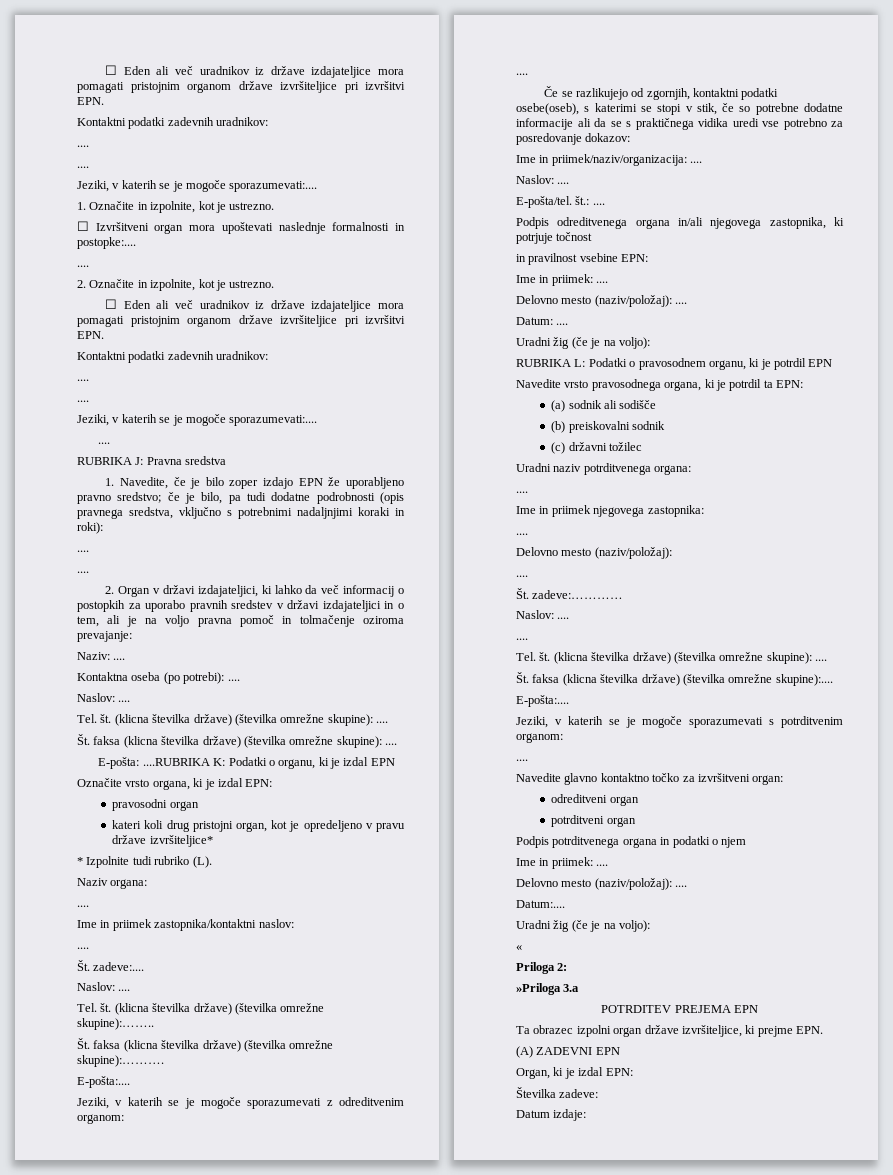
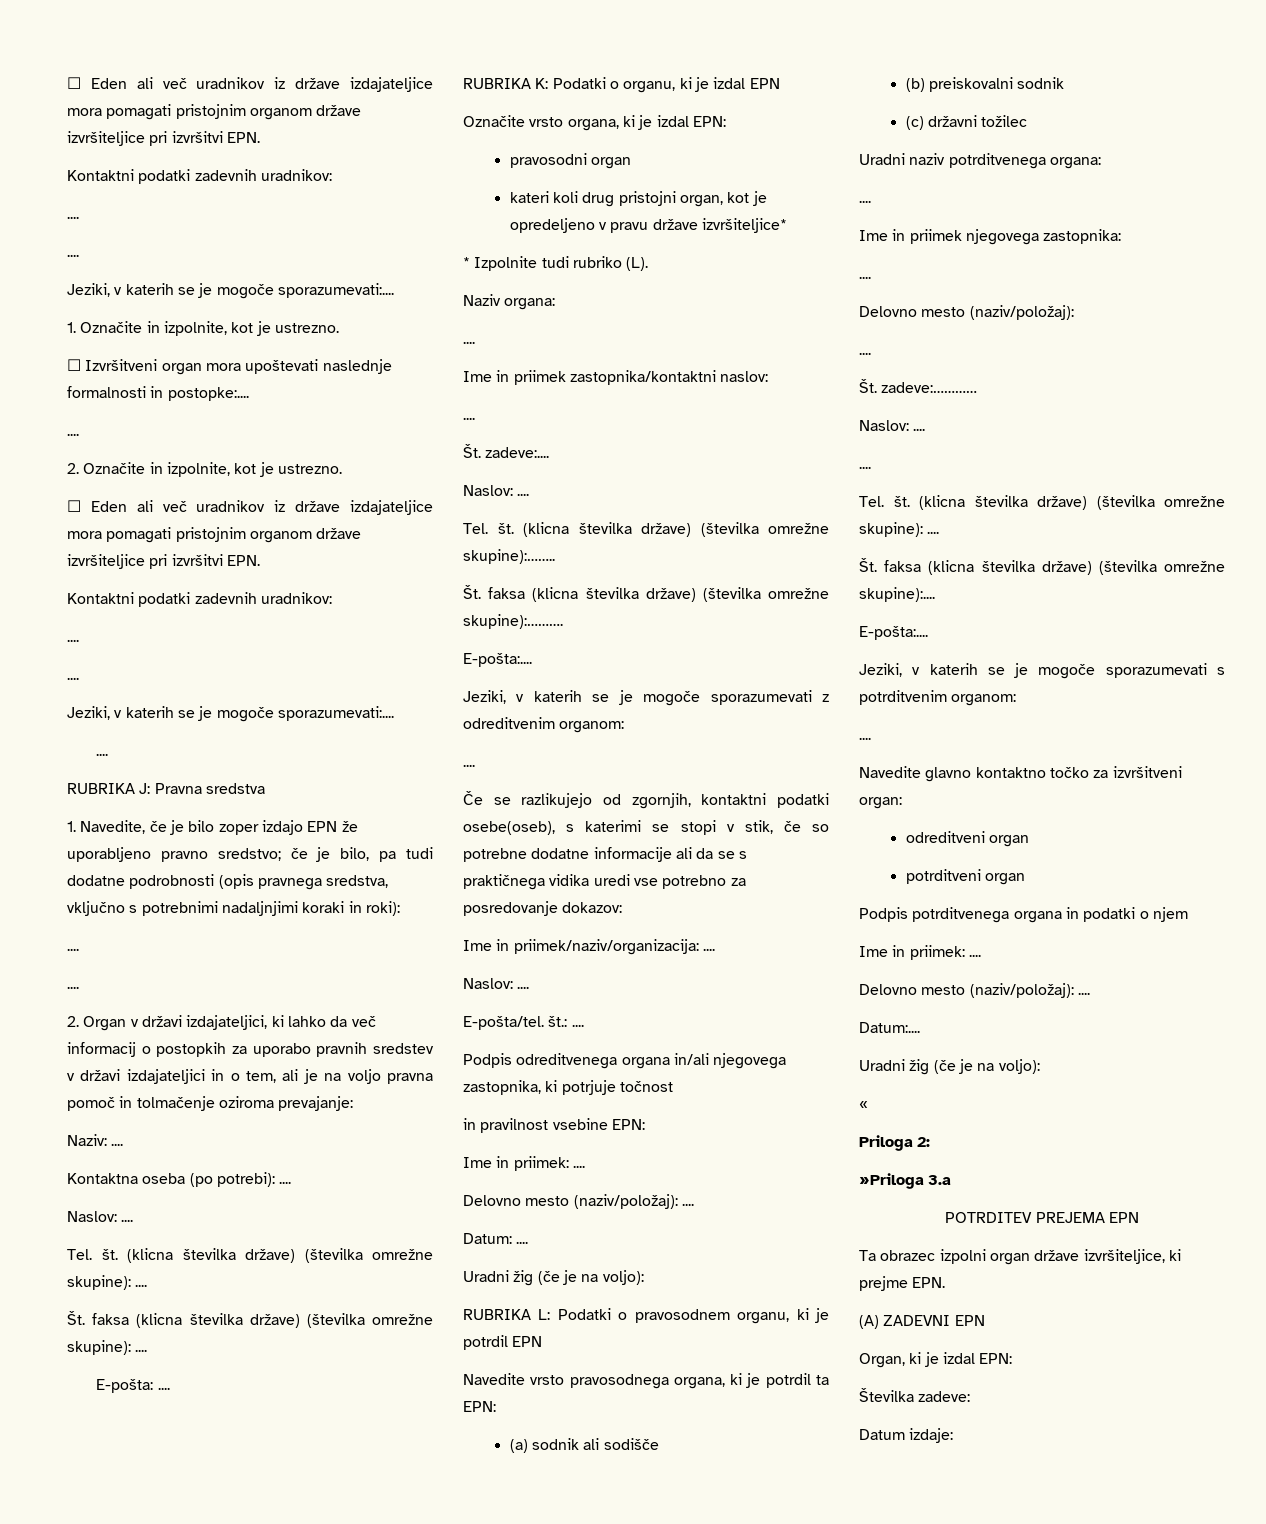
[142,758,210,766] ....RUBRIKA -> [157,1387,170,1390] [463,78,531,89] .... // RUBRIKA

